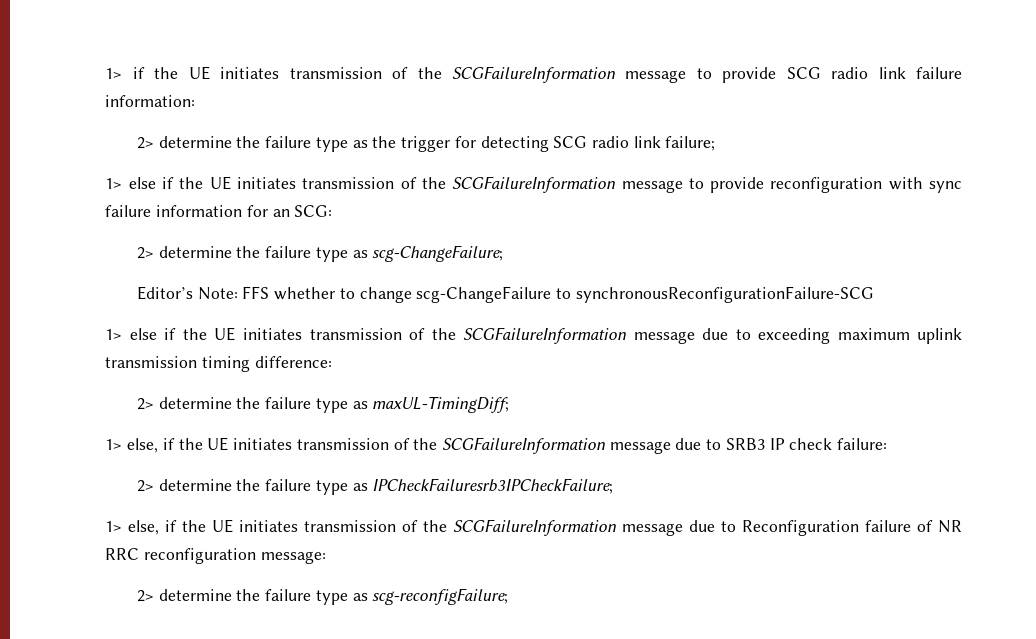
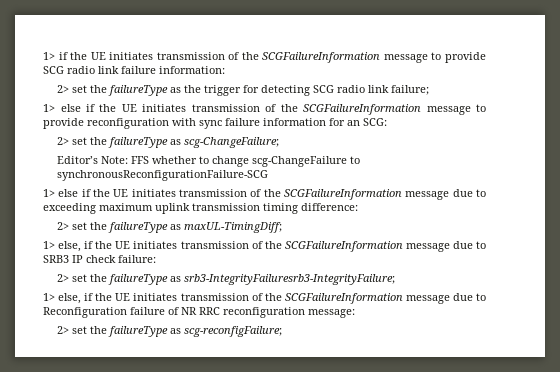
[158,136,348,152] determine the failure type -> [72,85,169,96] set the failureType
[158,246,348,262] determine the failure type -> [72,137,169,148] set the failureType
[158,397,348,413] determine the failure type -> [72,222,169,233] set the failureType
[158,478,614,495] determine the failure type as IPCheckFailuresrb3IPCheckFailure; -> [72,274,396,285] set the failureType as srb3-IntegrityFailuresrb3-IntegrityFailure;
[158,589,348,605] determine the failure type -> [72,326,169,337] set the failureType

